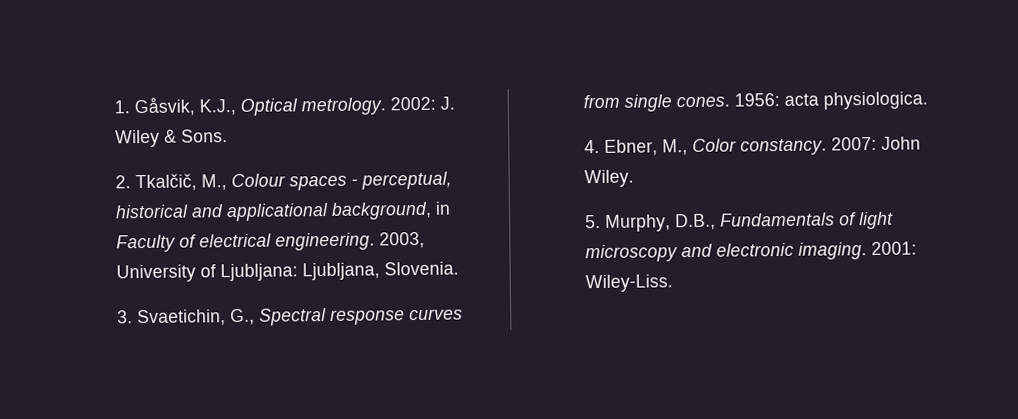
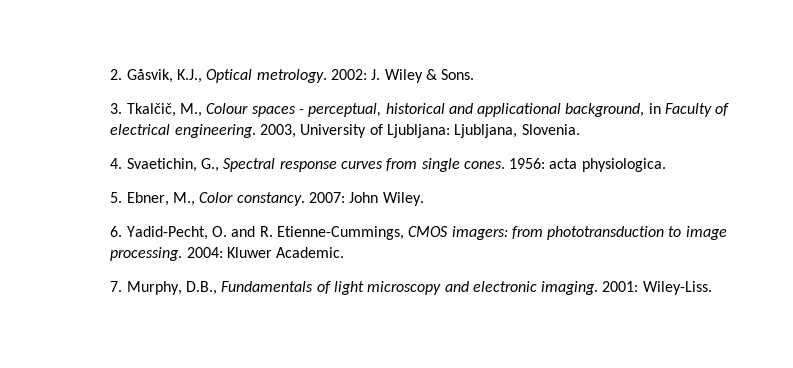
[113,100,130,114] 1. -> [110,69,123,80] 2.
[114,175,131,189] 2. -> [110,103,123,114] 3.
[116,310,133,324] 3. -> [110,158,123,169] 4.
[583,140,600,154] 4. -> [110,192,123,203] 5.
[584,214,601,229] 5. -> [110,226,727,240] [110,247,345,261] [110,281,123,292] 6. Yadid-Pecht, O. and R. Etienne-Cummings, CMOS imagers: from phototransduction to image processing. 2004: Kluwer Academic. // 7.

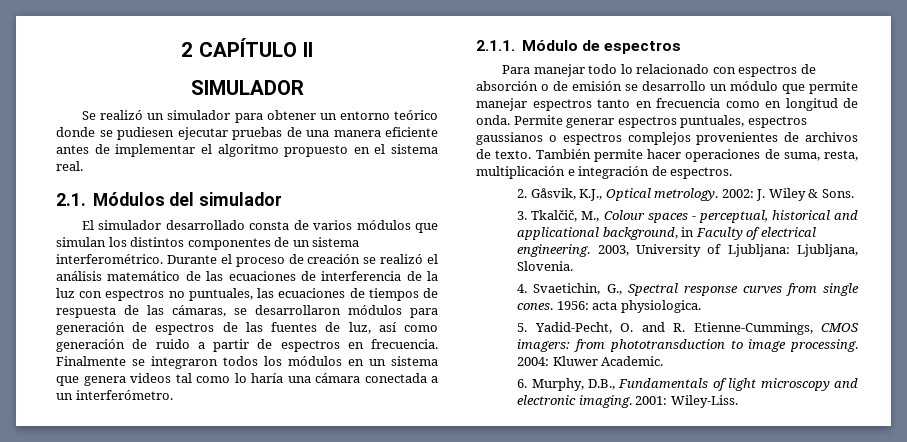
(110, 74) none -> [181,38,313,57] [190,80,304,95] [81,110,438,123] [56,127,438,140] [56,144,438,157] [56,161,83,171] [56,192,282,206] [81,220,438,233] [56,237,360,250] [56,254,438,267] [56,271,438,281] [56,288,438,301] [56,305,438,318] [56,322,438,335] [56,339,438,352] [56,356,438,369] [56,373,438,386] [56,390,173,400] [476,40,681,54] [501,64,816,77] [476,81,858,94] [476,98,858,111] [476,115,807,128] [476,132,858,145] [476,149,858,162] [476,166,733,179] 2 CAPÍTULO II // SIMULADOR // Se realizó un simulador para obtener un entorno teórico donde se pudiesen ejecutar pruebas de una manera eficiente antes de implementar el algoritmo propuesto en el sistema real. // 2.1. Módulos del simulador // El simulador desarrollado consta de varios módulos que simulan los distintos componentes de un sistema interferométrico. Durante el proceso de creación se realizó el análisis matemático de las ecuaciones de interferencia de la luz con espectros no puntuales, las ecuaciones de tiempos de respuesta de las cámaras, se desarrollaron módulos para generación de espectros de las fuentes de luz, así como generación de ruido a partir de espectros en frecuencia. Finalmente se integraron todos los módulos en un sistema que genera videos tal como lo haría una cámara conectada a un interferómetro. // 2.1.1. Módulo de espectros // Para manejar todo lo relacionado con espectros de absorción o de emisión se desarrollo un módulo que permite manejar espectros tanto en frecuencia como en longitud de onda. Permite generar espectros puntuales, espectros gaussianos o espectros complejos provenientes de archivos de texto. También permite hacer operaciones de suma, resta, multiplicación e integración de espectros. //
[126,192,424,206] [110,226,123,237] Ebner, M., Color constancy. 2007: John Wiley. // 6. -> (528, 327) none
[110,281,123,292] 7. -> [517,379,528,388] 6.

